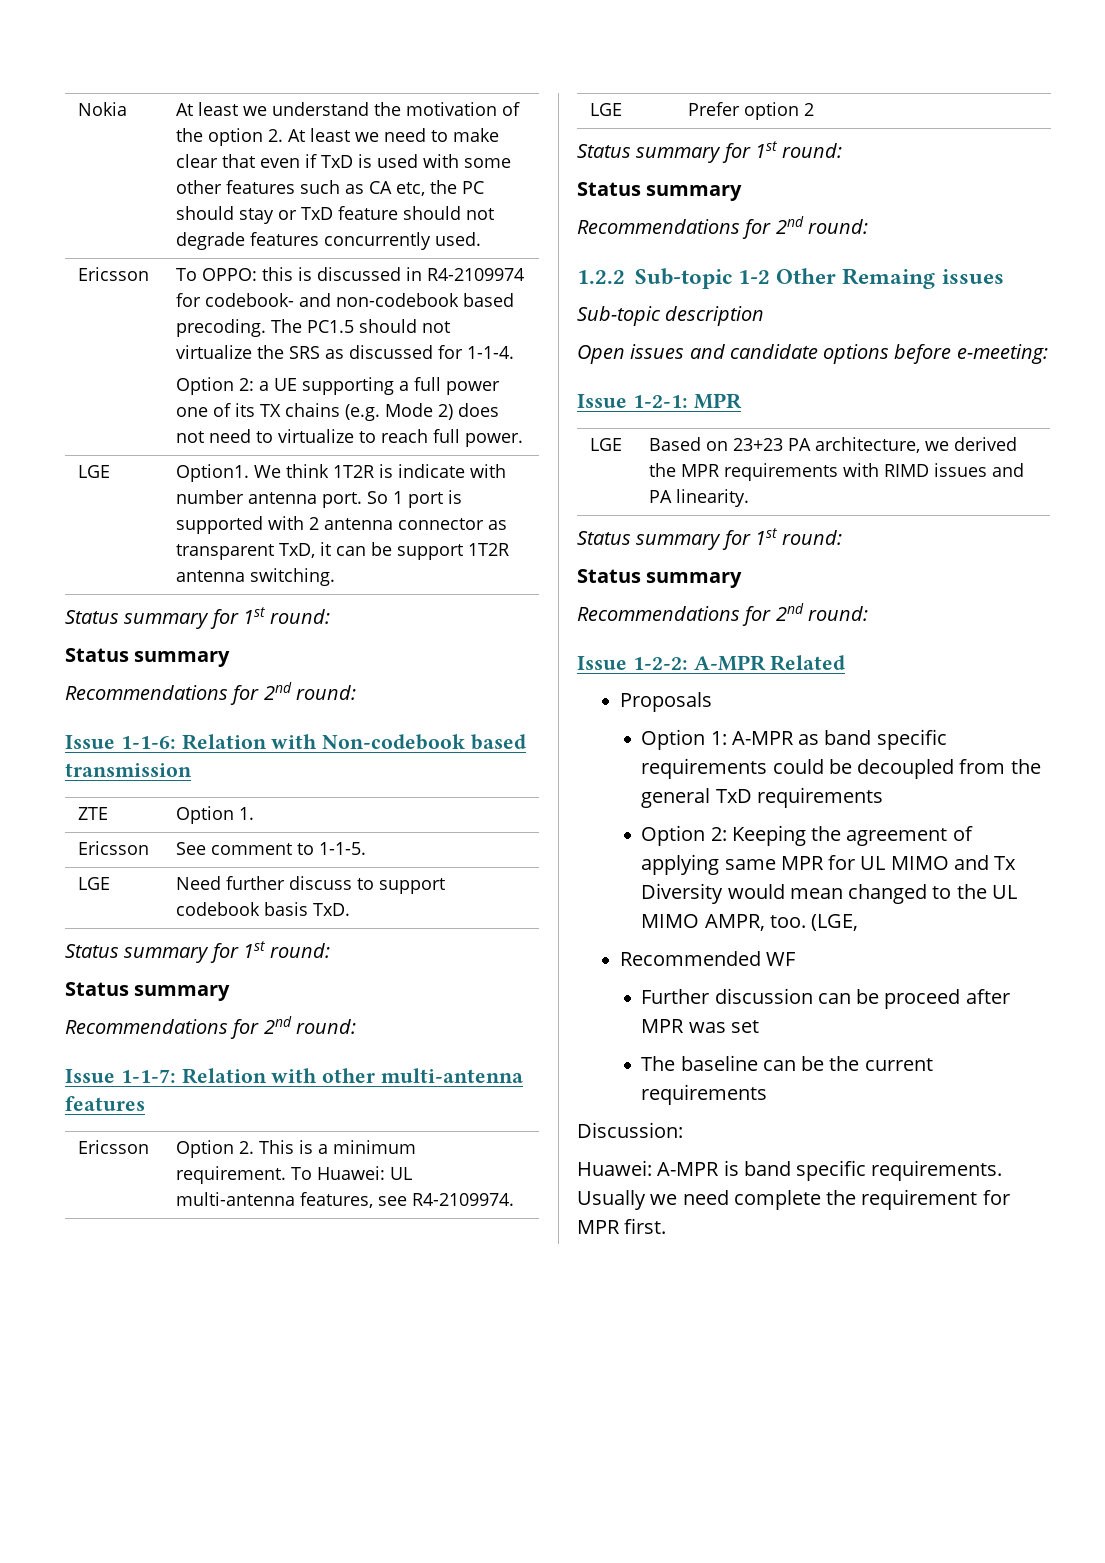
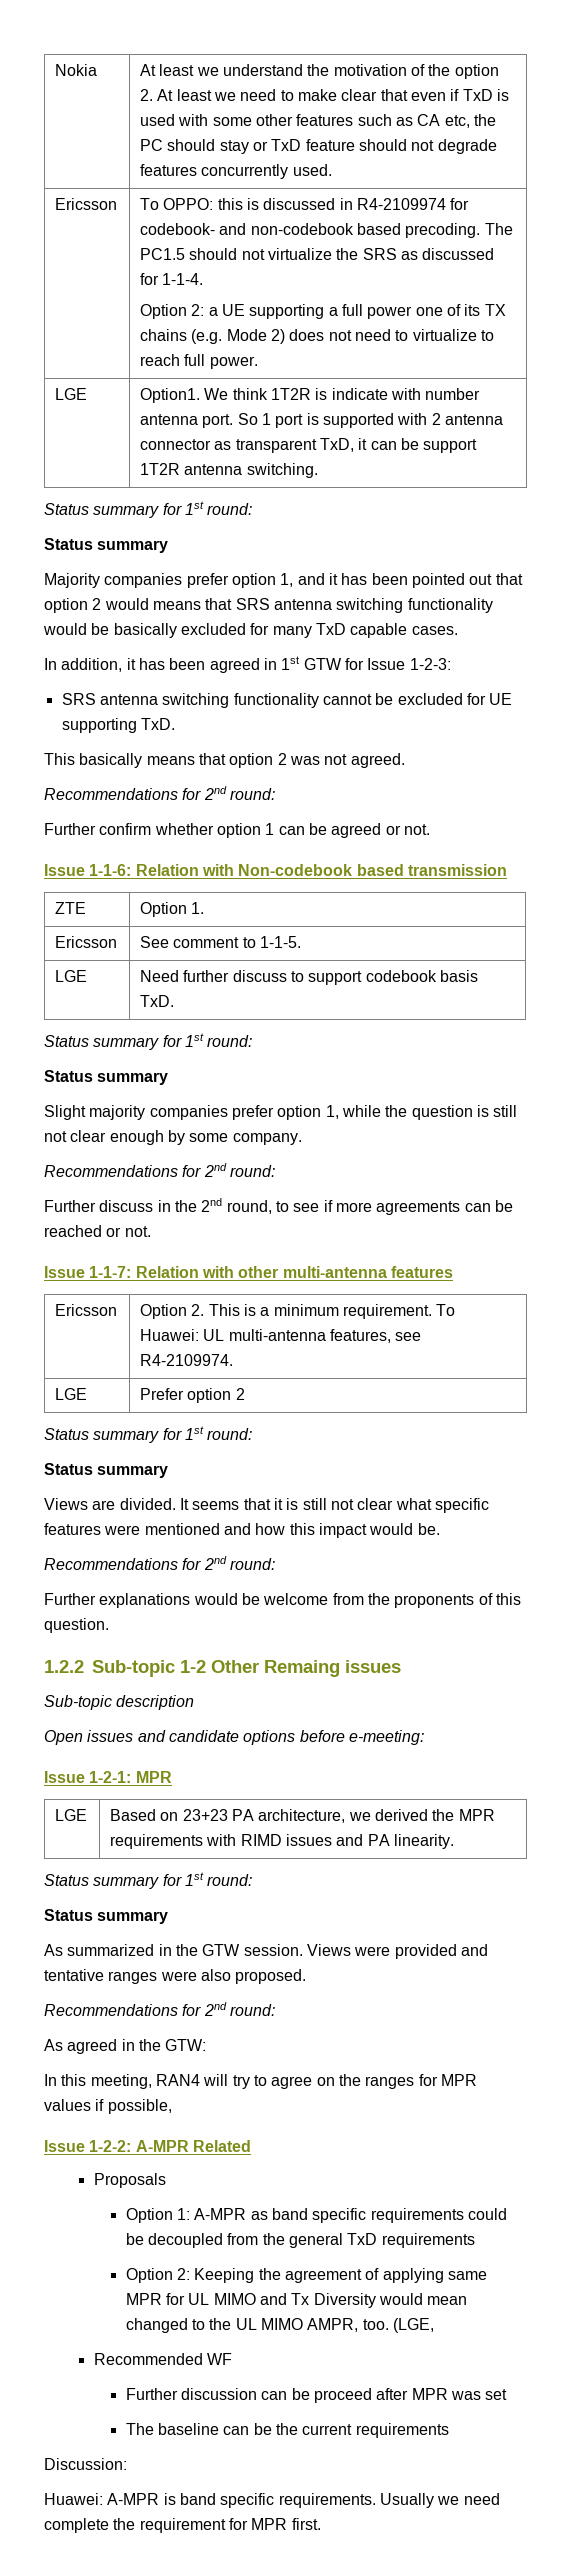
[65,682,356,705] Recommendations for 2nd round: -> [44,573,523,588] [44,598,493,613] [43,623,458,638] [44,656,451,673] [61,693,513,708] [61,718,175,733] [44,753,405,768] [44,786,275,800] [44,823,430,838] Majority companies prefer option 1, and it has been pointed out that option 2 would means that SRS antenna switching functionality would be basically excluded for many TxD capable cases. // In addition, it has been agreed in 1st GTW for Issue 1-2-3: // SRS antenna switching functionality cannot be excluded for UE supporting TxD. // This basically means that option 2 was not agreed. // Recommendations for 2nd round: // Further confirm whether option 1 can be agreed or not.
[65,1016,356,1039] Recommendations for 2nd round: -> [44,1105,518,1120] [44,1130,302,1145] [44,1163,275,1177] [44,1198,513,1215] [44,1225,151,1237] Slight majority companies prefer option 1, while the question is still not clear enough by some company. // Recommendations for 2nd round: // Further discuss in the 2nd round, to see if more agreements can be reached or not.
[577,216,868,239] Recommendations for 2nd round: -> [44,1498,489,1513] [44,1523,440,1538] [44,1556,275,1570] [44,1593,521,1608] [44,1618,109,1633] Views are divided. It seems that it is still not clear what specific features were mentioned and how this impact would be. // Recommendations for 2nd round: // Further explanations would be welcome from the proponents of this question.
[577,603,868,626] Recommendations for 2nd round: -> [44,1944,488,1959] [44,1969,307,1984] [44,2002,275,2016] [44,2039,207,2054] [44,2074,477,2089] [44,2099,172,2114] As summarized in the GTW session. Views were provided and tentative ranges were also proposed. // Recommendations for 2nd round: // As agreed in the GTW: // In this meeting, RAN4 will try to agree on the ranges for MPR values if possible,

